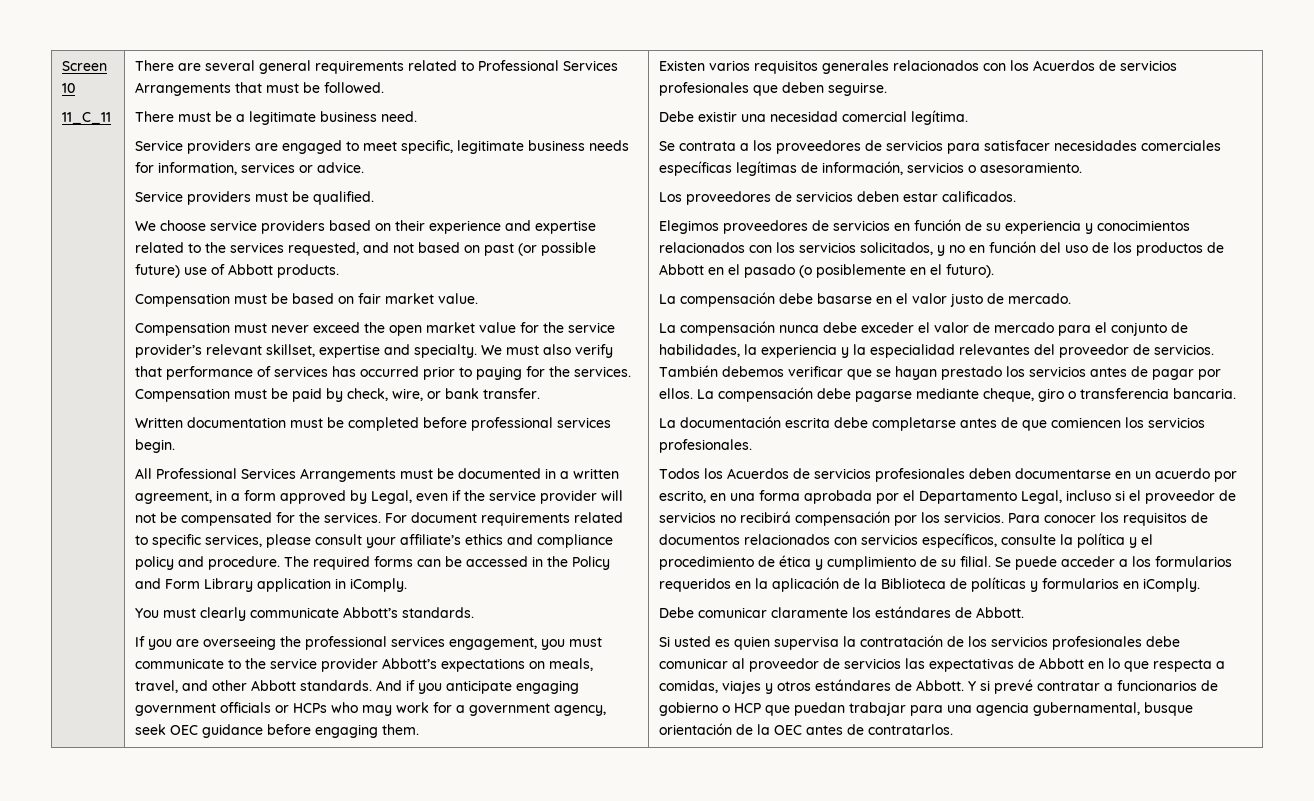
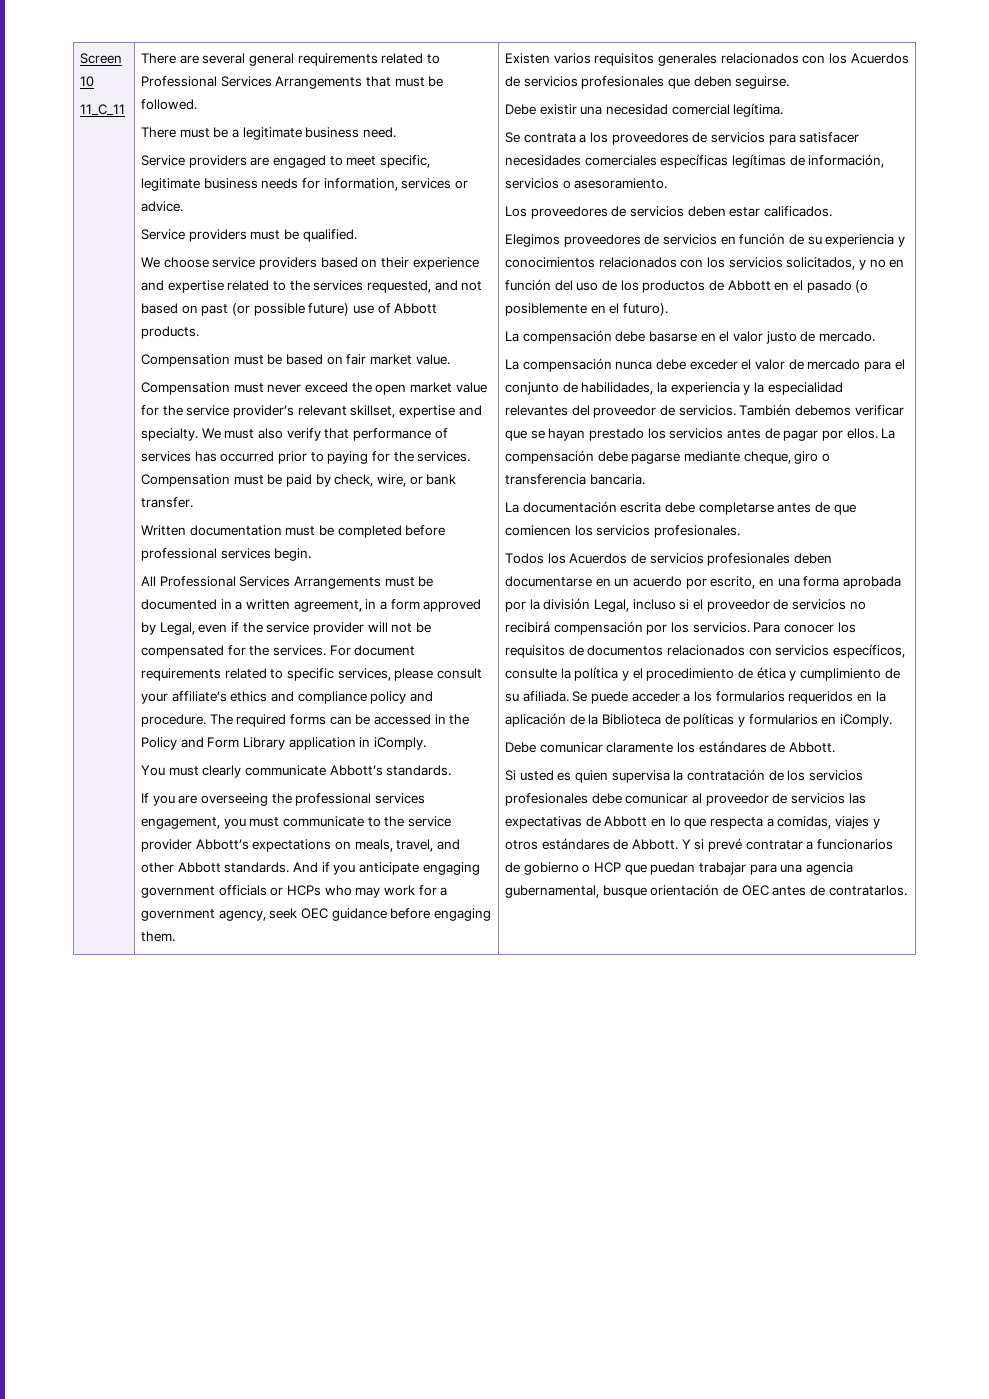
[903,490,1018,504] el Departamento -> [529,598,591,610] la división
[960,556,992,567] filial. -> [522,691,569,702] afiliada.
[757,724,771,735] la -> (739, 890) none

